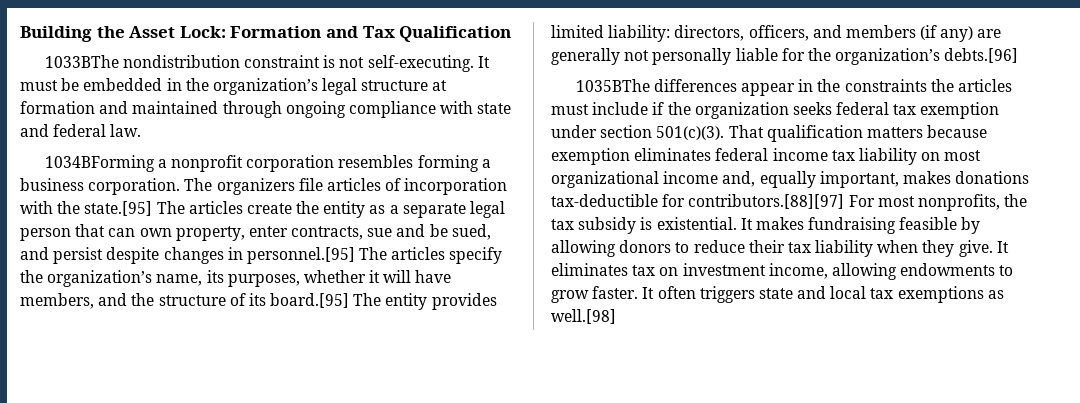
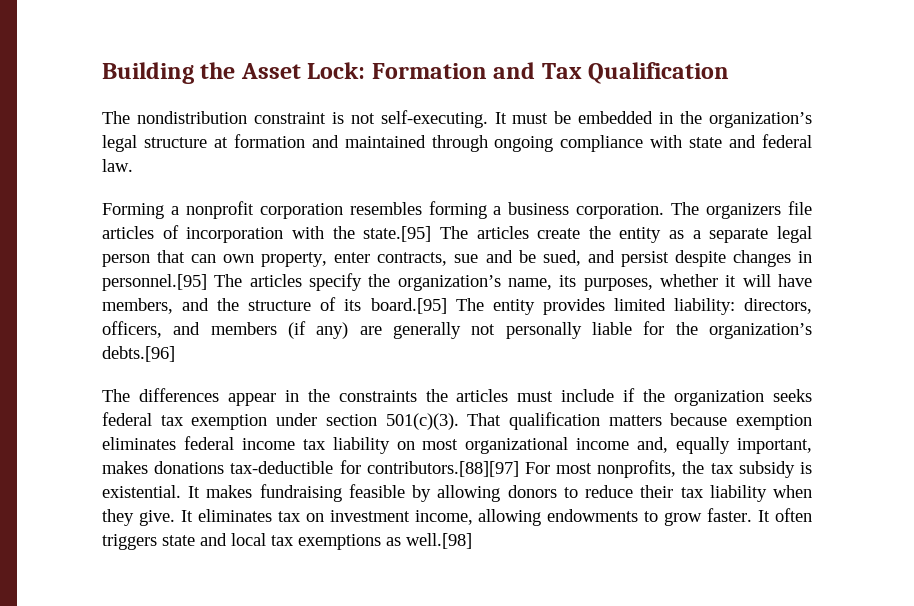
[44,55,119,68] 1033BThe -> [102,111,130,124] The
[44,155,155,172] 1034BForming -> [102,203,164,219] Forming
[575,79,650,92] 1035BThe -> [102,389,130,402] The

